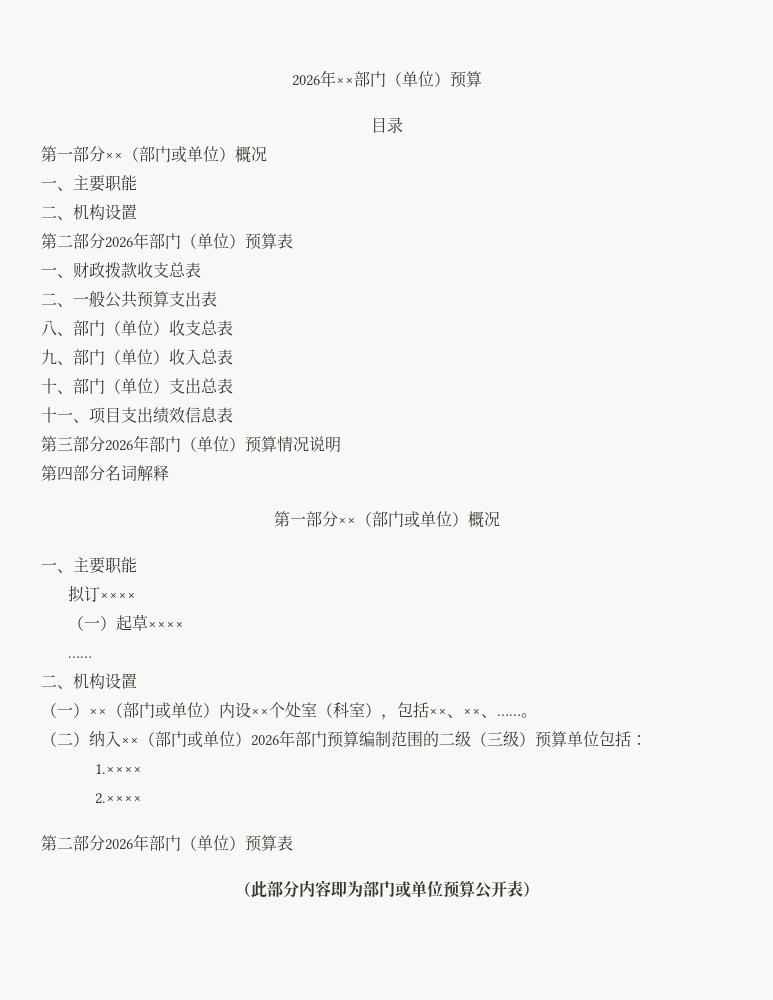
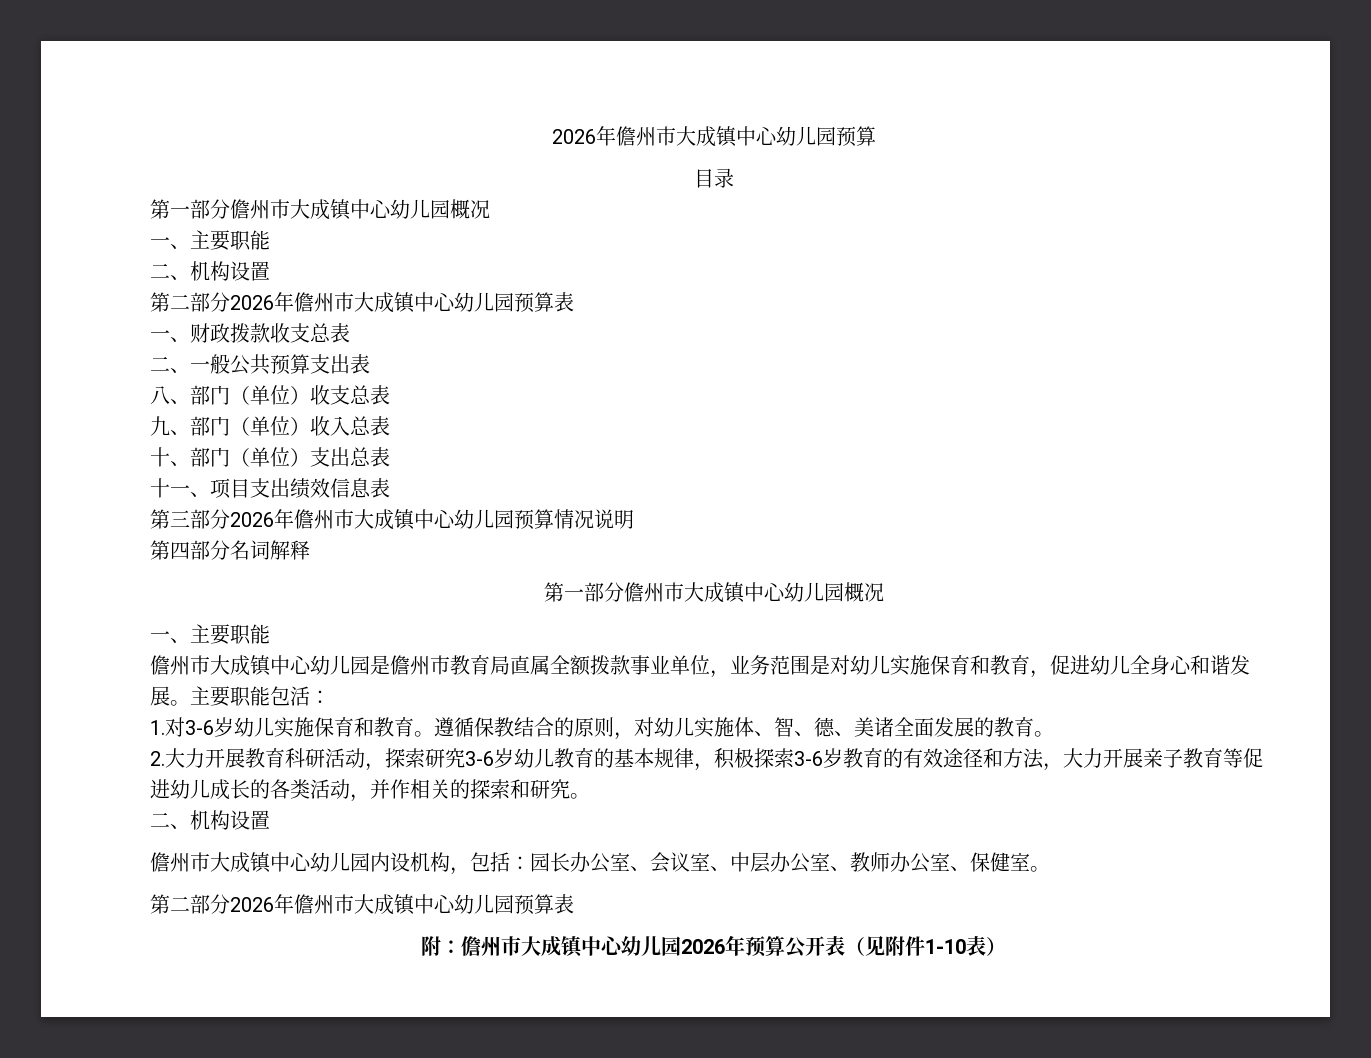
[291,70,450,87] 2026年××部门（单位） -> [551,126,836,147] 2026年儋州市大成镇中心幼儿园
[105,146,235,163] ××（部门或单位） -> [230,199,450,220] 儋州市大成镇中心幼儿园
[149,233,245,249] 部门（单位） -> [294,292,514,313] 儋州市大成镇中心幼儿园
[149,436,245,452] 部门（单位） -> [294,509,514,530] 儋州市大成镇中心幼儿园
[337,511,500,528] [41,557,137,574] [67,585,136,603] [67,614,184,631] [67,656,92,658] [41,673,137,689] [41,702,537,720] [41,730,647,748] [94,764,142,774] [94,793,142,804] [41,834,293,852] [234,880,507,899] ××（部门或单位）概况 // 一、主要职能 // 拟订×××× // （一）起草×××× // …… // 二、机构设置 // （一）××（部门或单位）内设××个处室（科室），包括××、××、……。 // （二）纳入××（部门或单位）2026年部门预算编制范围的二级（三级）预算单位包括： // 1.×××× // 2.×××× // 第二部分2026年部门（单位）预算表 // （此部分内容即为部门或单位预算公开 -> [623,582,884,603] [150,624,270,645] [150,655,1250,678] [150,686,330,707] [150,717,1054,740] [150,748,1263,771] [150,779,590,802] [150,810,270,830] [150,852,1050,875] [150,894,574,915] [421,935,966,958] 儋州市大成镇中心幼儿园概况 // 一、主要职能 // 儋州市大成镇中心幼儿园是儋州市教育局直属全额拨款事业单位，业务范围是对幼儿实施保育和教育，促进幼儿全身心和谐发展。主要职能包活： // 1.对3-6岁幼儿实施保育和教育。遵循保教结合的原则，对幼儿实施体、智、德、美诸全面发展的教育。 // 2.大力开展教育科研活动，探索研究3-6岁幼儿教育的基本规律，积极探索3-6岁教育的有效途径和方法，大力开展亲子教育等促进幼儿成长的各类活动，并作相关的探索和研究。 // 二、机构设置 // 儋州市大成镇中心幼儿园内设机构，包括：园长办公室、会议室、中层办公室、教师办公室、保健室。 // 第二部分2026年儋州市大成镇中心幼儿园预算表 // 附：儋州市大成镇中心幼儿园2026年预算公开表（见附件1-10

